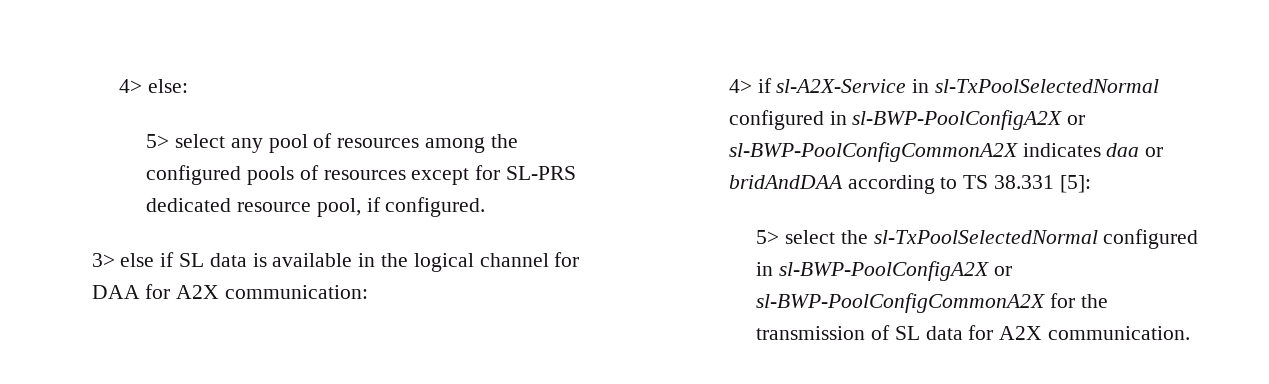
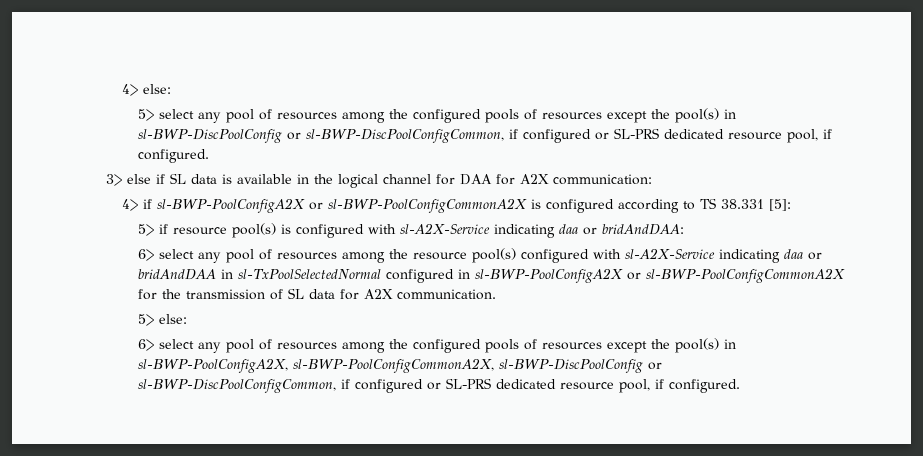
[475,165,501,180] for -> [651,108,737,123] [138,129,610,143] the pool(s) in sl-BWP-DiscPoolConfig or sl-BWP-DiscPoolConfigCommon, if configured or
[776,79,1160,93] [728,110,1086,130] [728,142,1164,162] [728,175,843,189] sl-A2X-Service in sl-TxPoolSelectedNormal configured in sl-BWP-PoolConfigA2X or sl-BWP-PoolConfigCommonA2X indicates daa or bridAndDAA -> [156,198,614,213] sl-BWP-PoolConfigA2X or sl-BWP-PoolConfigCommonA2X is configured
[784,230,868,244] select the -> [159,223,685,238] [138,248,823,263] [138,269,234,280] if resource pool(s) is configured with sl-A2X-Service indicating daa or bridAndDAA: // 6> select any pool of resources among the resource pool(s) configured with sl-A2X-Service indicating daa or bridAndDAA in
(1190, 333) none -> [138,314,188,326] [138,338,737,353] [138,358,663,373] [138,378,741,393] // 5> else: // 6> select any pool of resources among the configured pools of resources except the pool(s) in sl-BWP-PoolConfigA2X, sl-BWP-PoolConfigCommonA2X, sl-BWP-DiscPoolConfig or sl-BWP-DiscPoolConfigCommon, if configured or SL-PRS dedicated resource pool, if configured.

